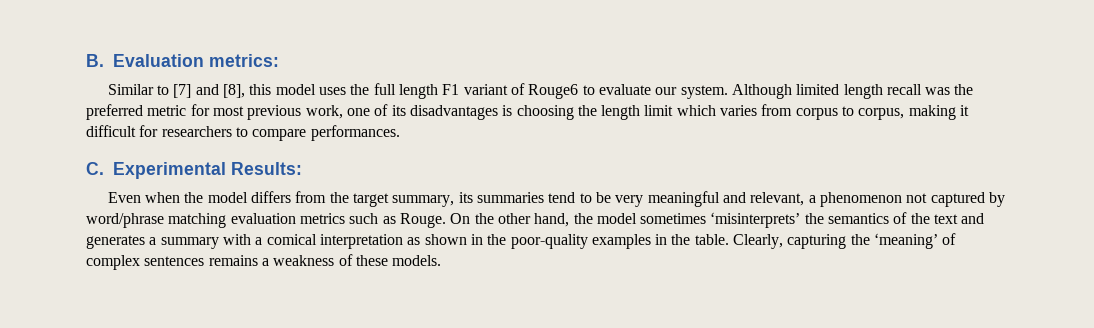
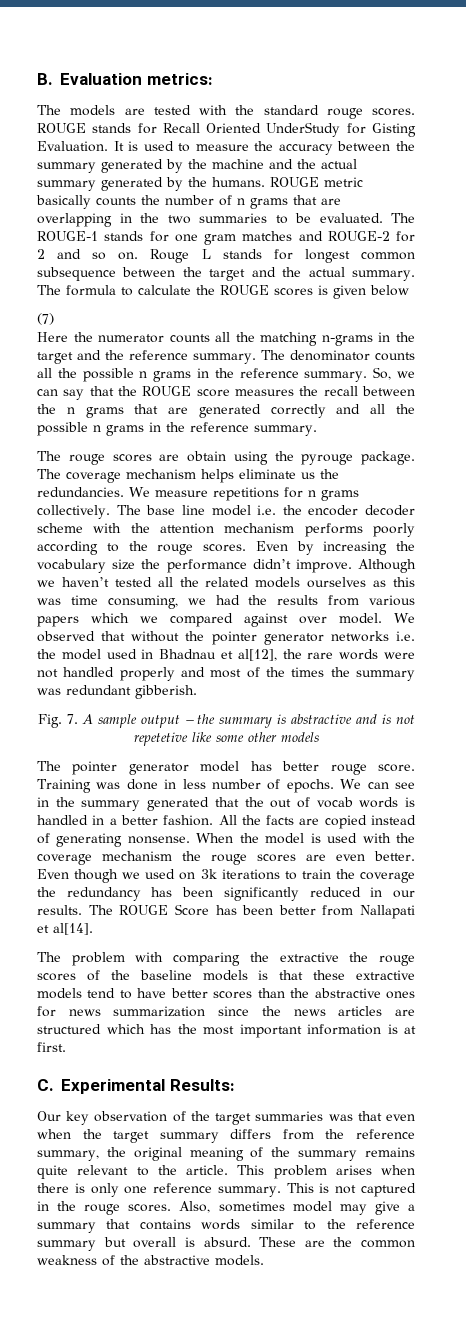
[107,83,974,99] [86,104,970,120] [86,125,400,141] [86,162,302,179] [107,191,1005,207] [86,212,985,228] [86,233,957,249] [86,254,388,270] Similar to [7] and [8], this model uses the full length F1 variant of Rouge6 to evaluate our system. Although limited length recall was the preferred metric for most previous work, one of its disadvantages is choosing the length limit which varies from corpus to corpus, making it difficult for researchers to compare performances. // C. Experimental Results: // Even when the model differs from the target summary, its summaries tend to be very meaningful and relevant, a phenomenon not captured by word/phrase matching evaluation metrics such as Rouge. On the other hand, the model sometimes ‘misinterprets’ the semantics of the text and generates a summary with a comical interpretation as shown in the poor-quality examples in the table. Clearly, capturing the ‘meaning’ of complex sentences remains a weakness of these -> [37,105,415,119] [37,122,416,137] [37,141,415,155] [37,159,357,173] [37,177,363,191] [36,195,341,209] [37,213,415,227] [37,231,415,245] [37,249,415,263] [37,267,416,281] [37,285,409,299] [37,313,54,325] [37,332,415,346] [37,350,416,364] [37,367,415,382] [37,386,415,400] [37,404,415,418] [37,422,317,436] [37,451,415,465] [37,469,339,483] [37,487,359,501] [37,505,415,519] [37,523,415,537] [37,541,415,555] [37,559,416,573] [37,577,416,588] [37,595,415,609] [37,613,415,627] [37,631,415,645] [37,649,416,661] [37,667,415,681] [37,685,197,699] [37,714,415,728] [133,732,319,746] [37,761,415,775] [37,779,416,793] [37,797,415,811] [37,815,417,829] [37,833,416,847] [37,851,415,865] [37,869,415,883] [37,887,416,901] [37,904,415,919] [37,923,93,935] [37,952,416,966] [37,970,415,981] [37,988,416,999] [37,1006,416,1017] [37,1024,416,1038] [37,1042,66,1052] [37,1079,235,1094] [37,1111,416,1125] [37,1129,415,1143] [37,1147,415,1161] [37,1165,415,1179] [37,1183,417,1197] [37,1201,415,1215] [37,1219,415,1233] [37,1237,415,1251] [37,1255,210,1266] The models are tested with the standard rouge scores. ROUGE stands for Recall Oriented UnderStudy for Gisting Evaluation. It is used to measure the accuracy between the summary generated by the machine and the actual summary generated by the humans. ROUGE metric basically counts the number of n grams that are overlapping in the two summaries to be evaluated. The ROUGE-1 stands for one gram matches and ROUGE-2 for 2 and so on. Rouge L stands for longest common subsequence between the target and the actual summary. The formula to calculate the ROUGE scores is given below // (7) // Here the numerator counts all the matching n-grams in the target and the reference summary. The denominator counts all the possible n grams in the reference summary. So, we can say that the ROUGE score measures the recall between the n grams that are generated correctly and all the possible n grams in the reference summary. // The rouge scores are obtain using the pyrouge package. The coverage mechanism helps eliminate us the redundancies. We measure repetitions for n grams collectively. The base line model i.e. the encoder decoder scheme with the attention mechanism performs poorly according to the rouge scores. Even by increasing the vocabulary size the performance didn’t improve. Although we haven’t tested all the related models ourselves as this was time consuming, we had the results from various papers which we compared against over model. We observed that without the pointer generator networks i.e. the model used in Bhadnau et al[12], the rare words were not handled properly and most of the times the summary was redundant gibberish. // Fig. 7. A sample output – the summary is abstractive and is not repetetive like some other models // The pointer generator model has better rouge score. Training was done in less number of epochs. We can see in the summary generated that the out of vocab words is handled in a better fashion. All the facts are copied instead of generating nonsense. When the model is used with the coverage mechanism the rouge scores are even better. Even though we used on 3k iterations to train the coverage the redundancy has been significantly reduced in our results. The ROUGE Score has been better from Nallapati et al[14]. // The problem with comparing the extractive the rouge scores of the baseline models is that these extractive models tend to have better scores than the abstractive ones for news summarization since the news articles are structured which has the most important information is at first. // C. Experimental Results: // Our key observation of the target summaries was that even when the target summary differs from the reference summary, the original meaning of the summary remains quite relevant to the article. This problem arises when there is only one reference summary. This is not captured in the rouge scores. Also, sometimes model may give a summary that contains words similar to the reference summary but overall is absurd. These are the common weakness of the abstractive

